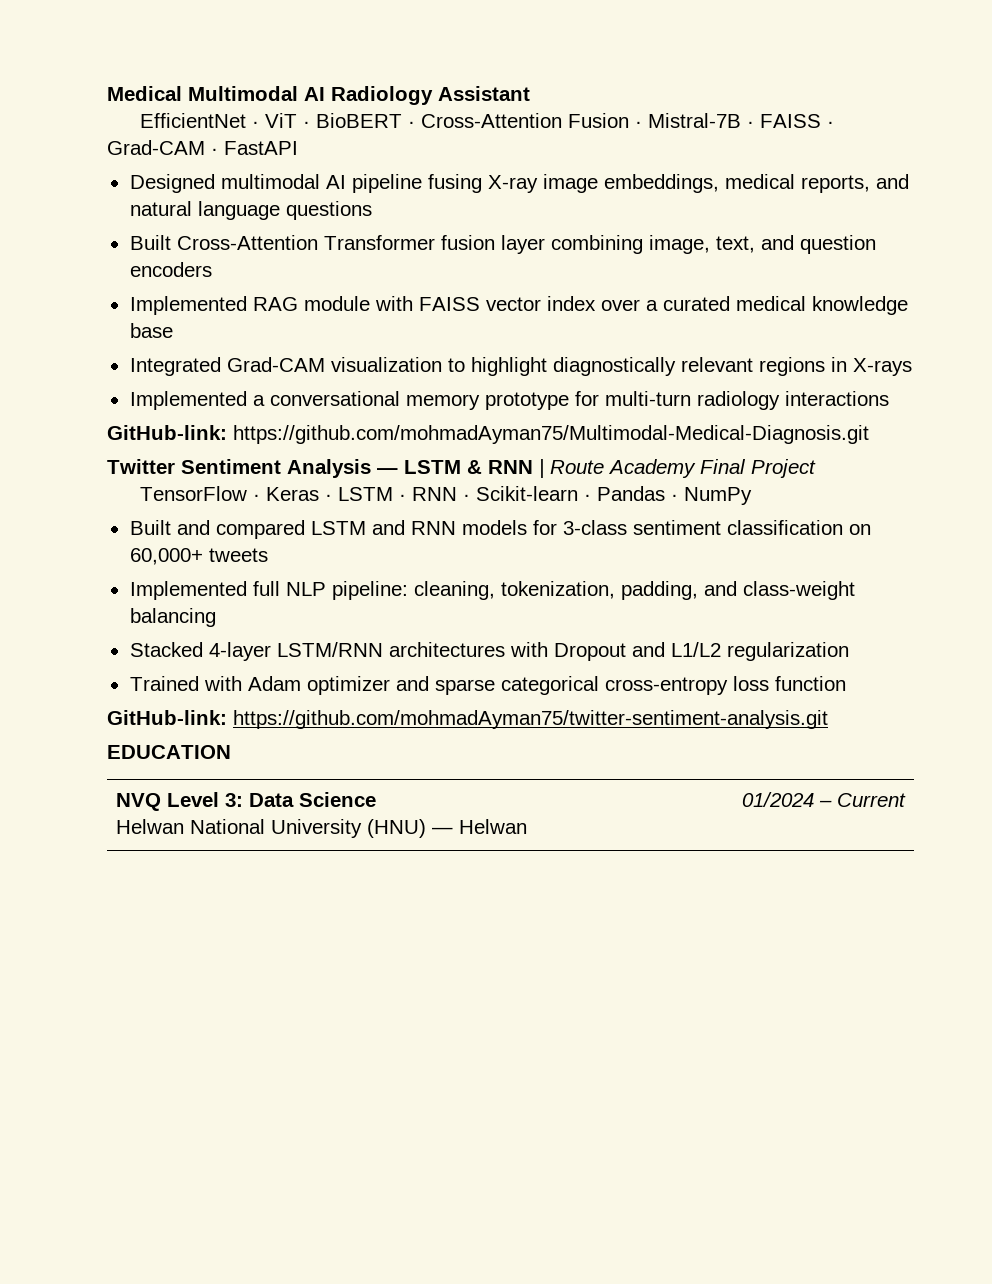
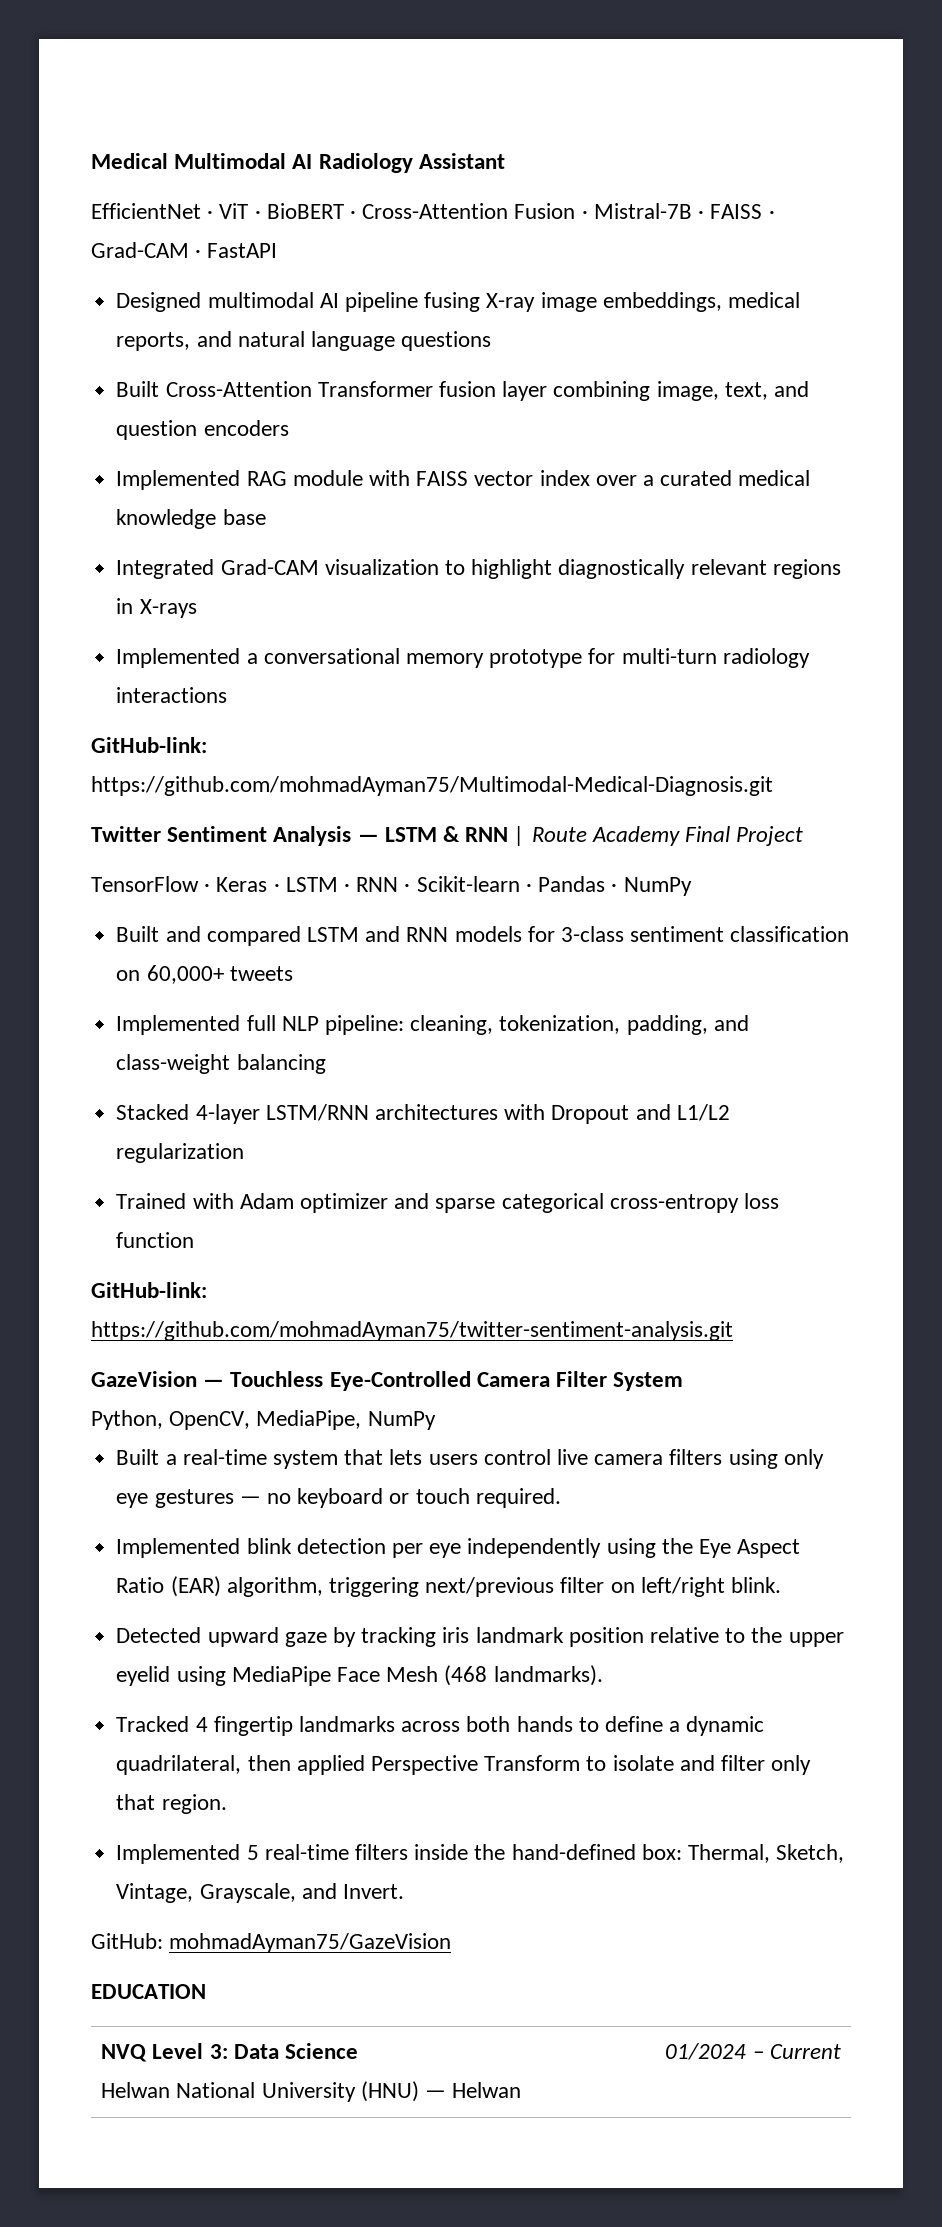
(828, 719) none -> [91,1371,684,1391] [91,1410,436,1430] [116,1449,824,1469] [116,1488,561,1508] [116,1538,801,1558] [116,1576,781,1597] [116,1627,844,1647] [116,1665,603,1686] [116,1716,765,1736] [116,1755,812,1775] [116,1794,227,1814] [116,1844,845,1864] [116,1883,404,1903] [91,1933,452,1953] // GazeVision — Touchless Eye-Controlled Camera Filter System // Python, OpenCV, MediaPipe, NumPy // Built a real-time system that lets users control live camera filters using only eye gestures — no keyboard or touch required. // Implemented blink detection per eye independently using the Eye Aspect Ratio (EAR) algorithm, triggering next/previous filter on left/right blink. // Detected upward gaze by tracking iris landmark position relative to the upper eyelid using MediaPipe Face Mesh (468 landmarks). // Tracked 4 fingertip landmarks across both hands to define a dynamic quadrilateral, then applied Perspective Transform to isolate and filter only that region. // Implemented 5 real-time filters inside the hand-defined box: Thermal, Sketch, Vintage, Grayscale, and Invert. // GitHub: mohmadAyman75/GazeVision

